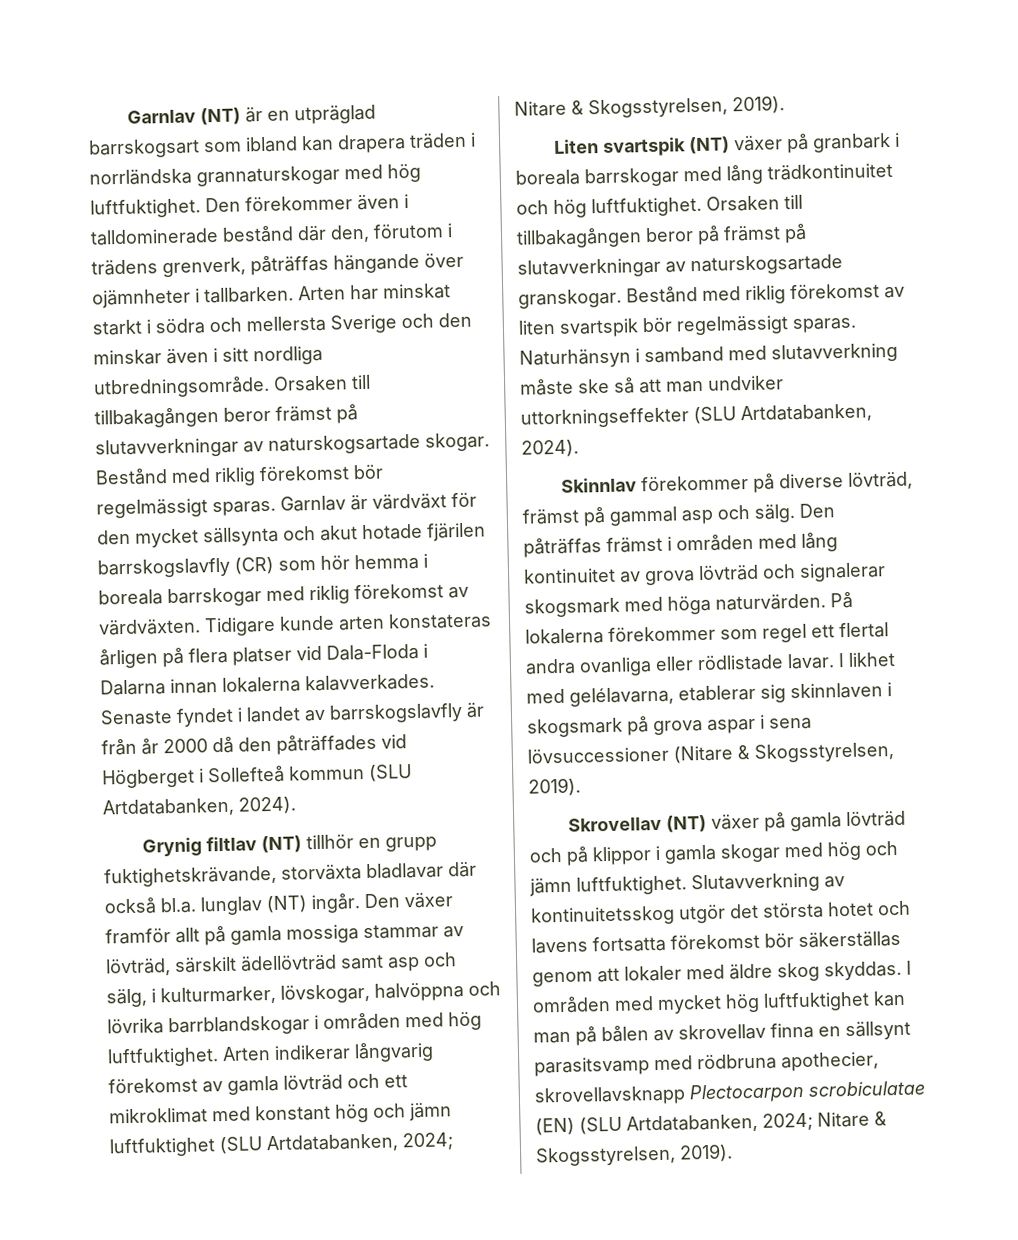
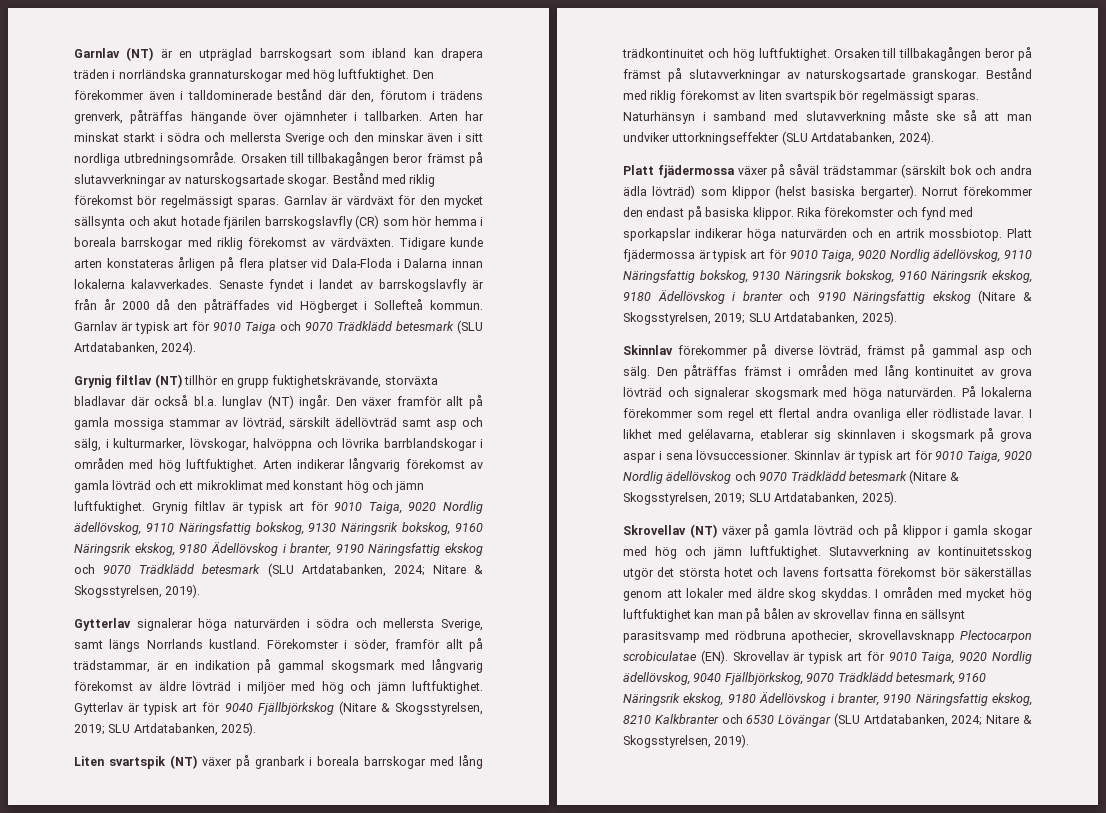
[288,765,365,781] kommun -> [430,300,484,310] [74,321,454,334] kommun. Garnlav är typisk art för 9010 Taiga och 9070 Trädklädd betesmark
[109,1132,453,1158] [514,95,785,119] luftfuktighet (SLU Artdatabanken, 2024; Nitare & Skogsstyrelsen, 2019). -> [74,501,484,514] [74,522,483,535] [74,542,483,556] [74,563,483,577] [74,584,201,598] [74,618,483,631] [74,638,484,652] [73,659,483,673] [74,681,483,694] [74,701,483,715] [74,722,257,736] luftfuktighet. Grynig filtlav är typisk art för 9010 Taiga, 9020 Nordlig ädellövskog, 9110 Näringsfattig bokskog, 9130 Näringsrik bokskog, 9160 Näringsrik ekskog, 9180 Ädellövskog i branter, 9190 Näringsfattig ekskog och 9070 Trädklädd betesmark (SLU Artdatabanken, 2024; Nitare & Skogsstyrelsen, 2019). // Gytterlav signalerar höga naturvärden i södra och mellersta Sverige, samt längs Norrlands kustland. Förekomster i söder, framför allt på trädstammar, är en indikation på gammal skogsmark med långvarig förekomst av äldre lövträd i miljöer med hög och jämn luftfuktighet. Gytterlav är typisk art för 9040 Fjällbjörkskog (Nitare & Skogsstyrelsen, 2019; SLU Artdatabanken, 2025).
(579, 448) none -> [623,164,1032,178] [623,185,1033,199] [623,206,974,220] [623,228,1032,241] [623,249,1032,262] [623,270,1032,283] [623,290,1032,304] [623,311,897,325] // Platt fjädermossa växer på såväl trädstammar (särskilt bok och andra ädla lövträd) som klippor (helst basiska bergarter). Norrut förekommer den endast på basiska klippor. Rika förekomster och fynd med sporkapslar indikerar höga naturvärden och en artrik mossbiotop. Platt fjädermossa är typisk art för 9010 Taiga, 9020 Nordlig ädellövskog, 9110 Näringsfattig bokskog, 9130 Näringsrik bokskog, 9160 Näringsrik ekskog, 9180 Ädellövskog i branter och 9190 Näringsfattig ekskog (Nitare & Skogsstyrelsen, 2019; SLU Artdatabanken, 2025).
[527,742,894,764] [528,777,581,797] lövsuccessioner (Nitare & Skogsstyrelsen, 2019). -> [696,450,1032,463] [623,470,959,484] [623,491,897,505] lövsuccessioner. Skinnlav är typisk art för 9010 Taiga, 9020 Nordlig ädellövskog och 9070 Trädklädd betesmark (Nitare & Skogsstyrelsen, 2019; SLU Artdatabanken, 2025).
[535,1117,575,1136] (EN) -> [700,650,1032,664] [623,672,987,685] [623,692,1032,706] [623,714,832,727] (EN). Skrovellav är typisk art för 9010 Taiga, 9020 Nordlig ädellövskog, 9040 Fjällbjörkskog, 9070 Trädklädd betesmark, 9160 Näringsrik ekskog, 9180 Ädellövskog i branter, 9190 Näringsfattig ekskog, 8210 Kalkbranter och 6530 Lövängar

